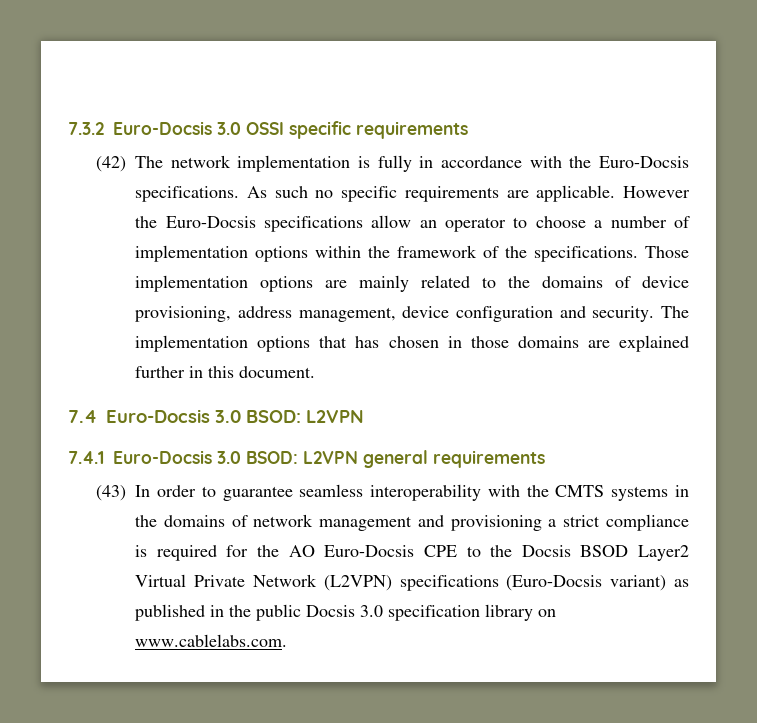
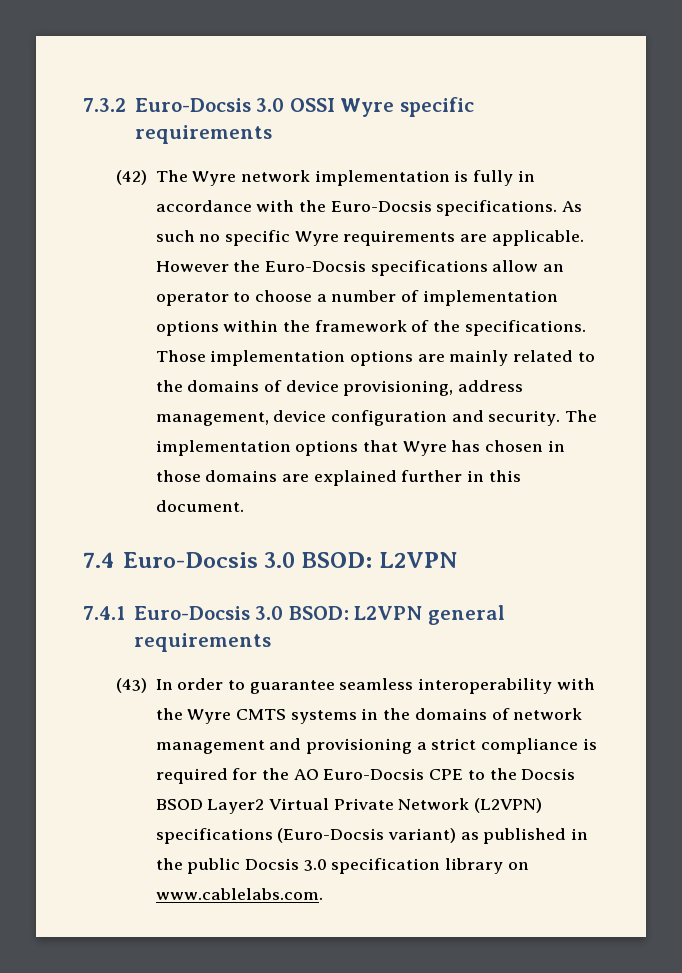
(284, 128) none -> [340,98,395,117] Wyre
(164, 162) none -> [192,171,237,186] Wyre
(398, 194) none -> [294,231,339,246] Wyre
(348, 342) none -> [402,441,447,456] Wyre
(549, 491) none -> [187,709,232,724] Wyre

